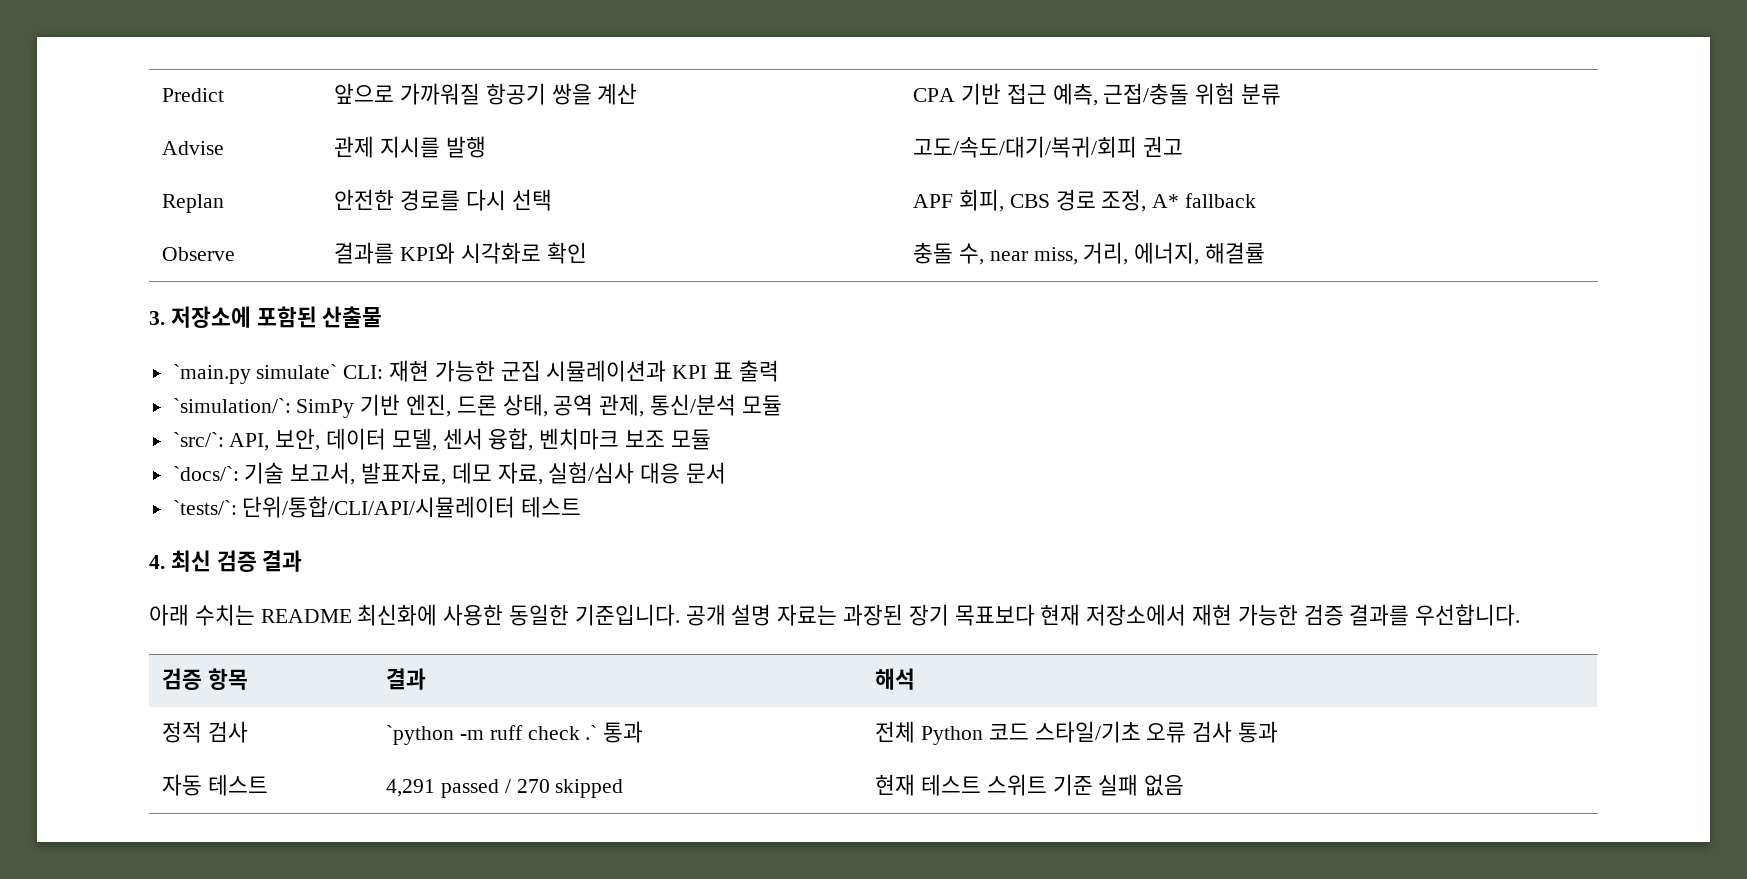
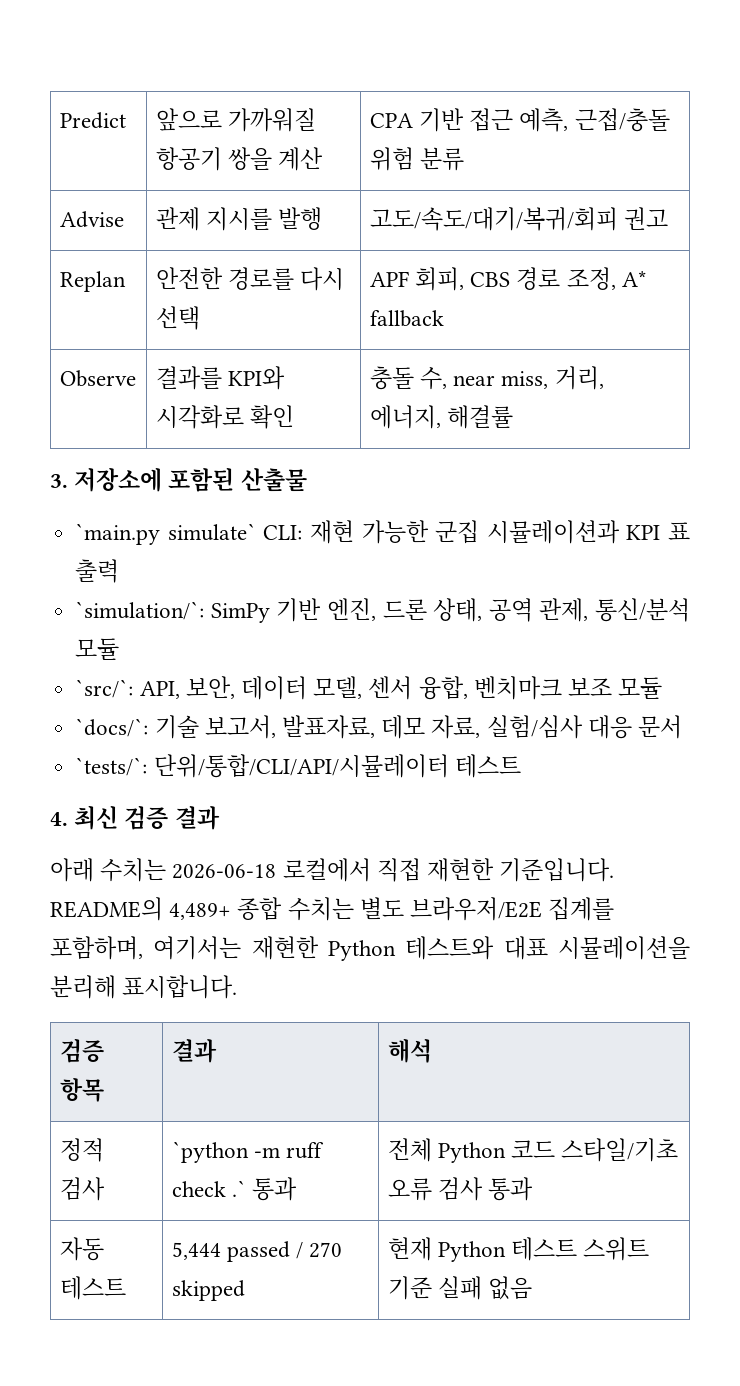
[260,604,1521,626] README 최신화에 사용한 동일한 기준입니다. 공개 설명 자료는 과장된 장기 목표보다 현재 저장소에서 재현 가능한 검증 결과를 우선합니다. -> [172,858,615,882] [50,897,615,921] [50,936,690,961] [50,975,238,999] 2026-06-18 로컬에서 직접 재현한 기준입니다. README의 4,489+ 종합 수치는 별도 브라우저/E2E 집계를 포함하며, 여기서는 재현한 Python 테스트와 대표 시뮬레이션을 분리해 표시합니다.
[386,779,436,797] 4,291 -> [171,1242,221,1260] 5,444
(916, 785) none -> [438,1241,507,1262] Python

